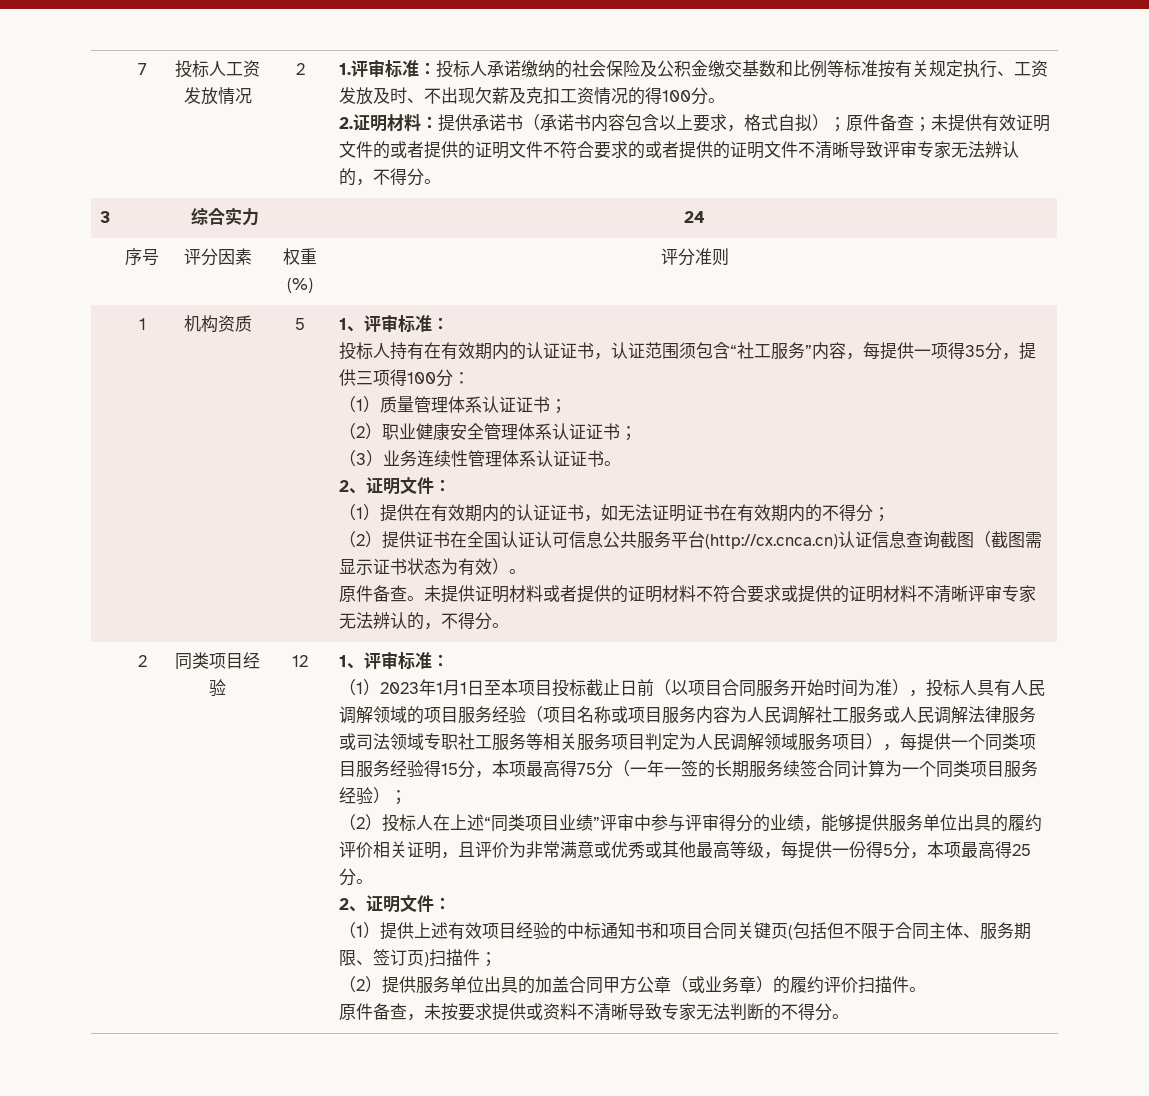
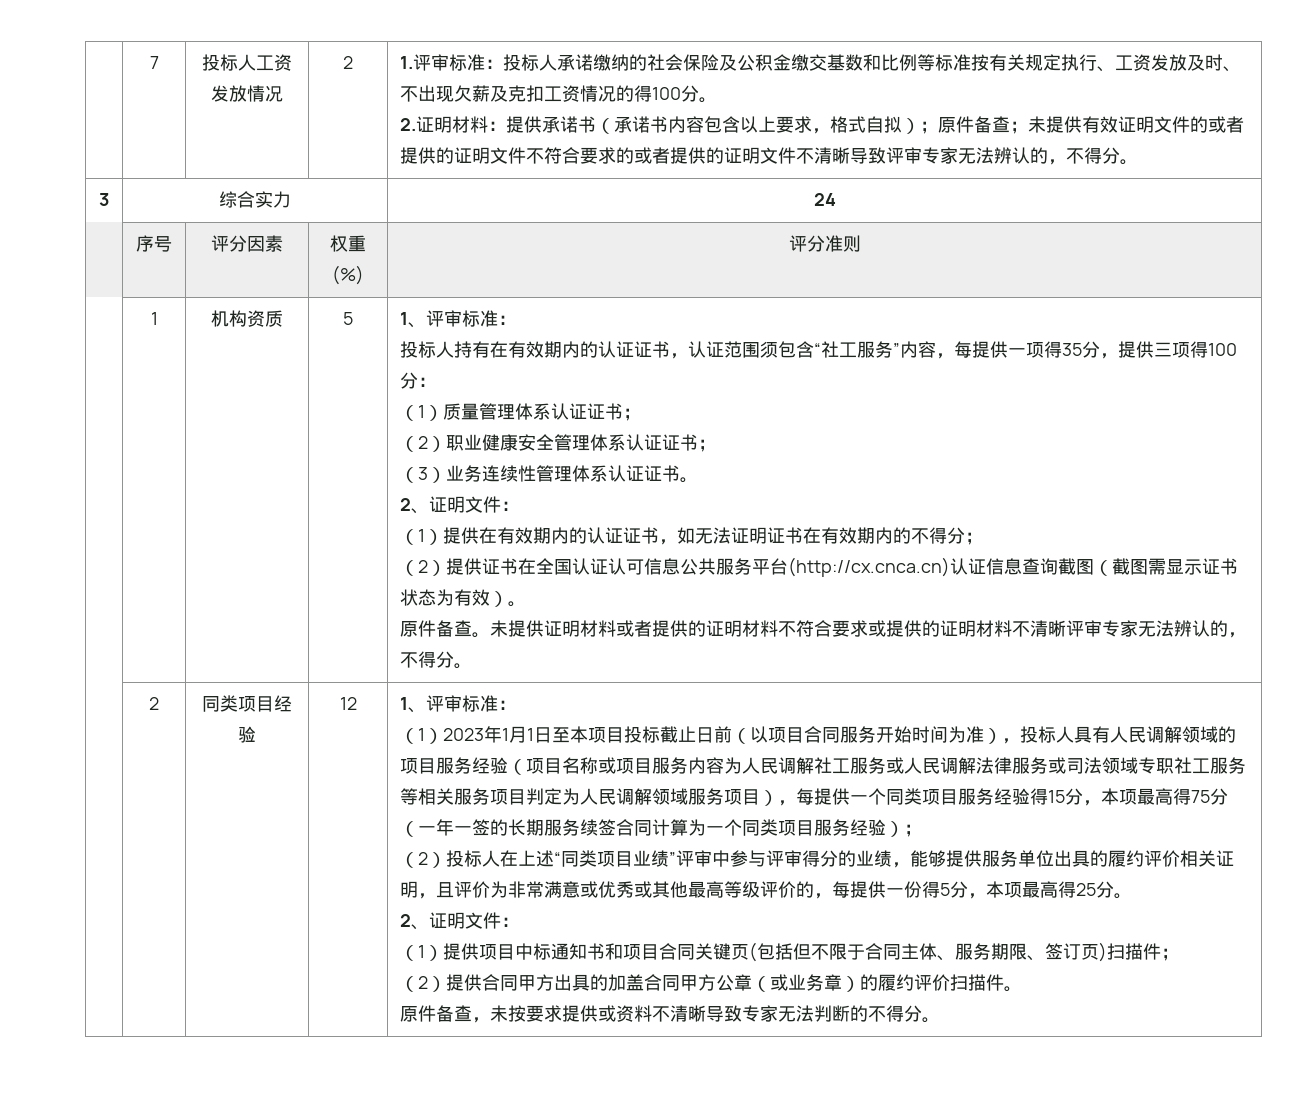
(764, 849) none -> [760,881,815,898] 评价的
[413,922,567,940] 上述有效项目经验的 -> [479,944,516,960] 项目
[415,976,484,994] 服务单位 -> [482,974,555,991] 合同甲方

